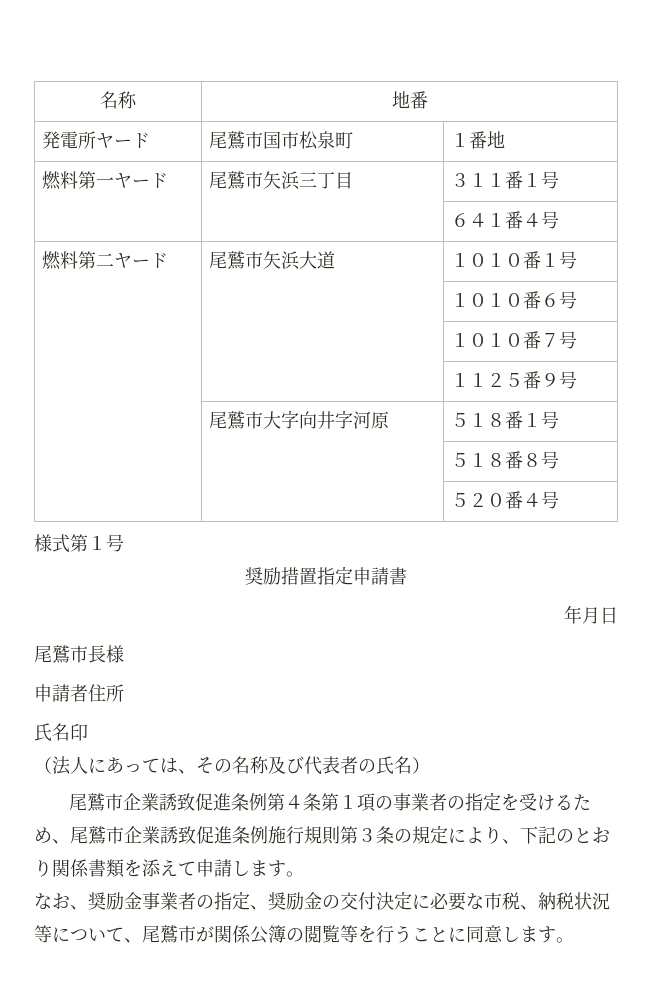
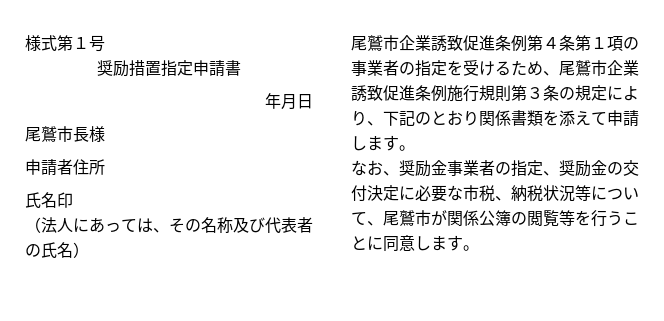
[100,91,137,109] [391,91,428,109] [42,131,151,149] [209,131,354,150] [451,131,506,149] [42,171,169,190] [209,171,354,190] [451,171,560,189] [451,211,560,229] [42,251,169,270] [209,251,336,270] [451,251,578,269] [451,291,578,309] [451,331,578,349] [451,371,578,389] [209,410,390,430] [451,411,560,429] [451,451,560,469] [451,491,560,509] 名称 | 地番 // 発電所ヤード | 尾鷲市国市松泉町 | １番地 // 燃料第一ヤード | 尾鷲市矢浜三丁目 | ３１１番１号 // | | ６４１番４号 // 燃料第二ヤード | 尾鷲市矢浜大道 | １０１０番１号 // | | １０１０番６号 // | | １０１０番７号 // | | １１２５番９号 // | 尾鷲市大字向井字河原 | ５１８番１号 // | | ５１８番８号 // | | ５２０番４号 // -> (25, 43) none

